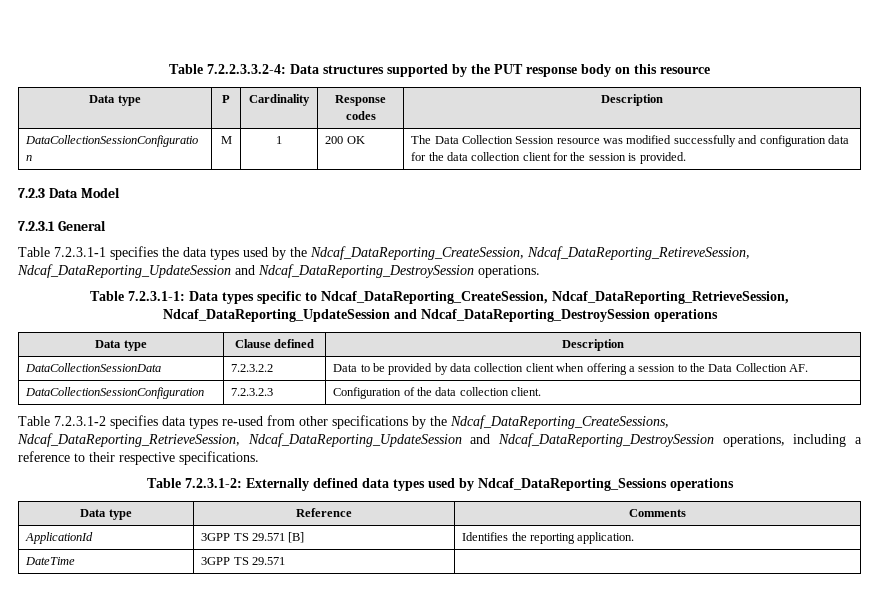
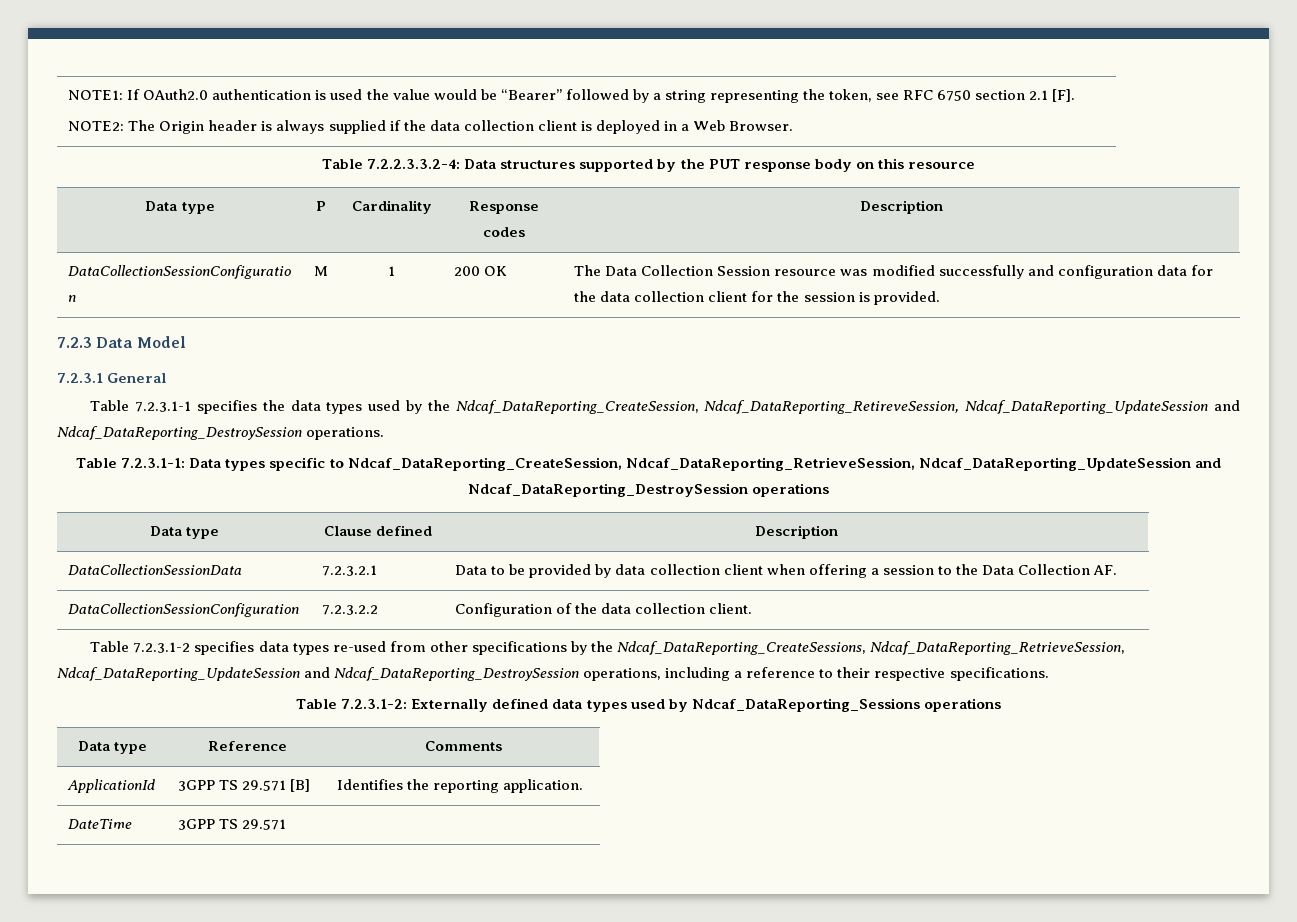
(169, 69) none -> [68,89,1076,103] [68,120,794,134] NOTE1: If OAuth2.0 authentication is used the value would be “Bearer” followed by a string representing the token, see RFC 6750 section 2.1 [F]. // NOTE2: The Origin header is always supplied if the data collection client is deployed in a Web Browser. //
[231,364,274,372] 7.2.3.2.2 -> [322,565,378,576] 7.2.3.2.1
[231,388,274,396] 7.2.3.2.3 -> [322,605,379,615] 7.2.3.2.2

